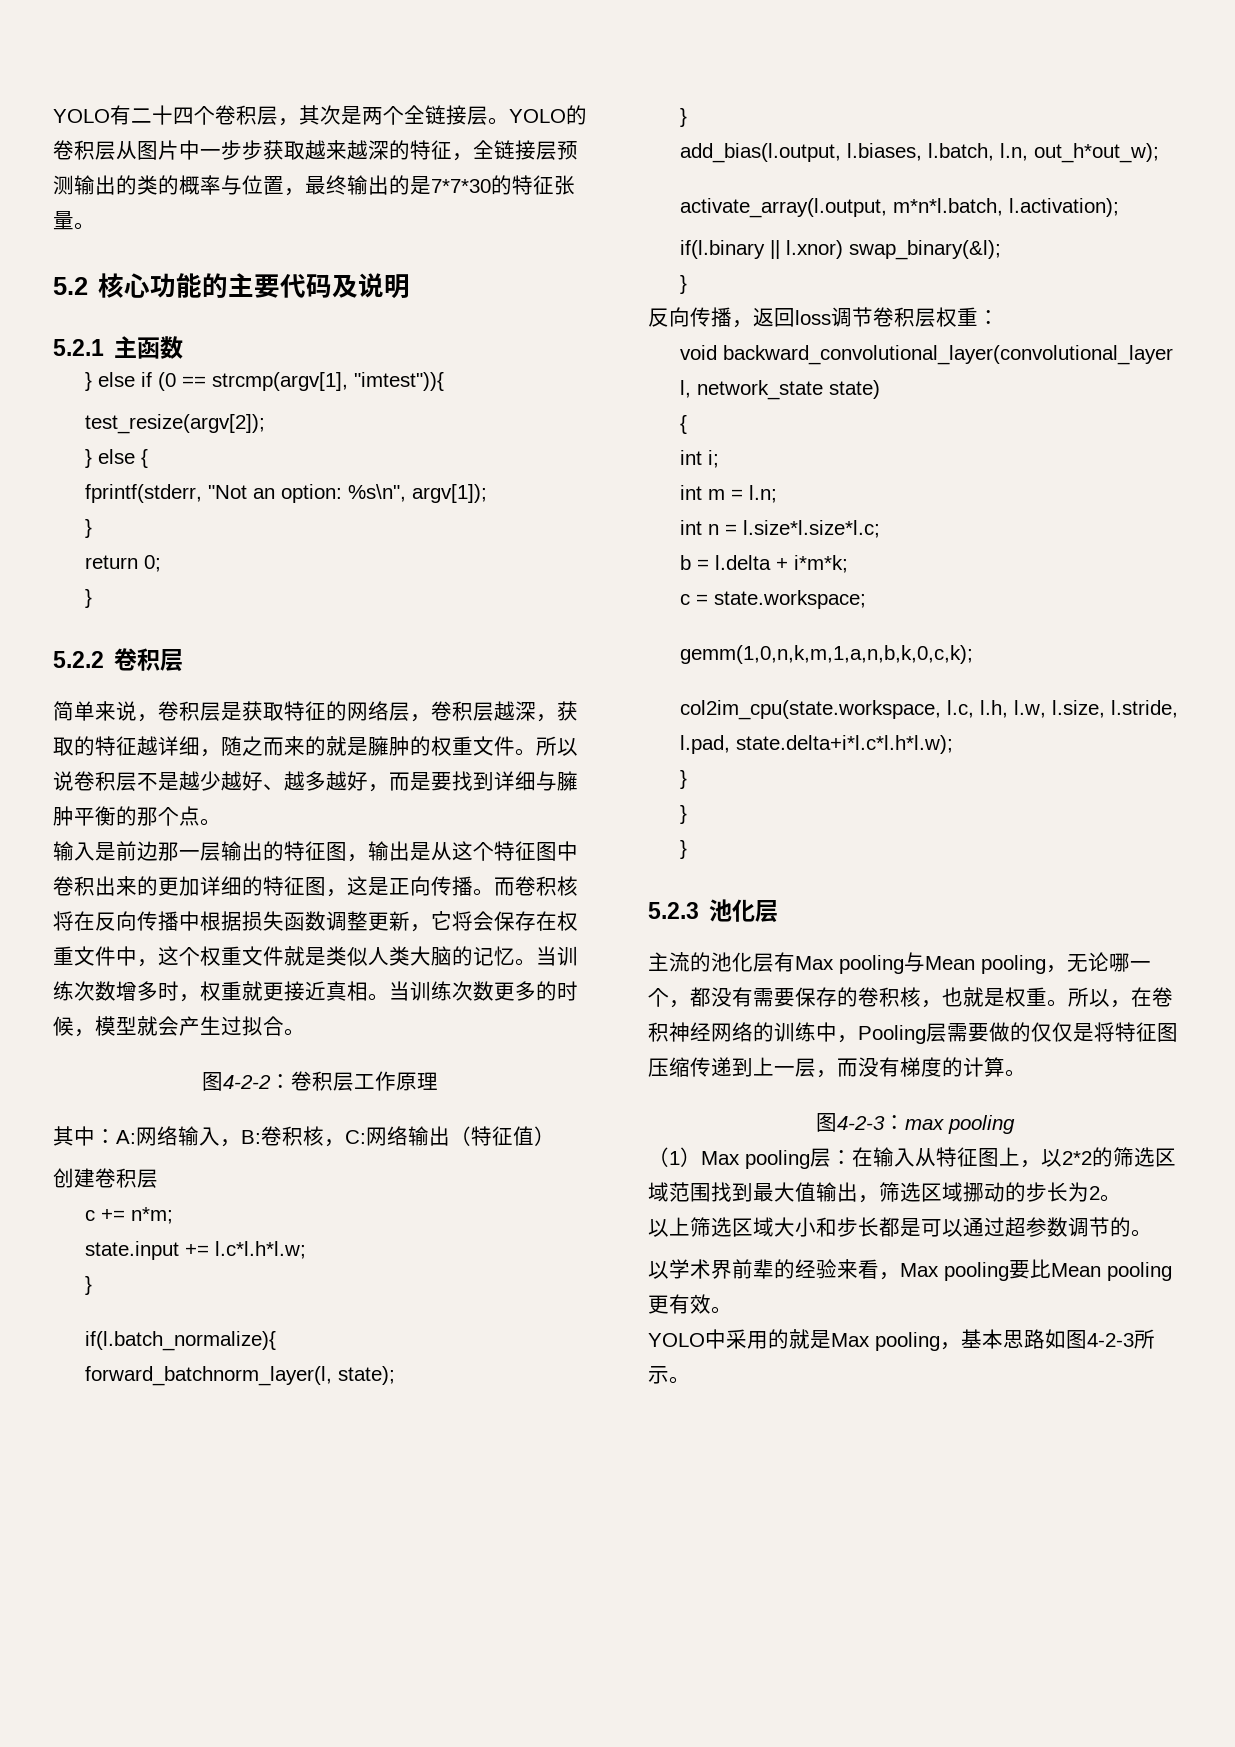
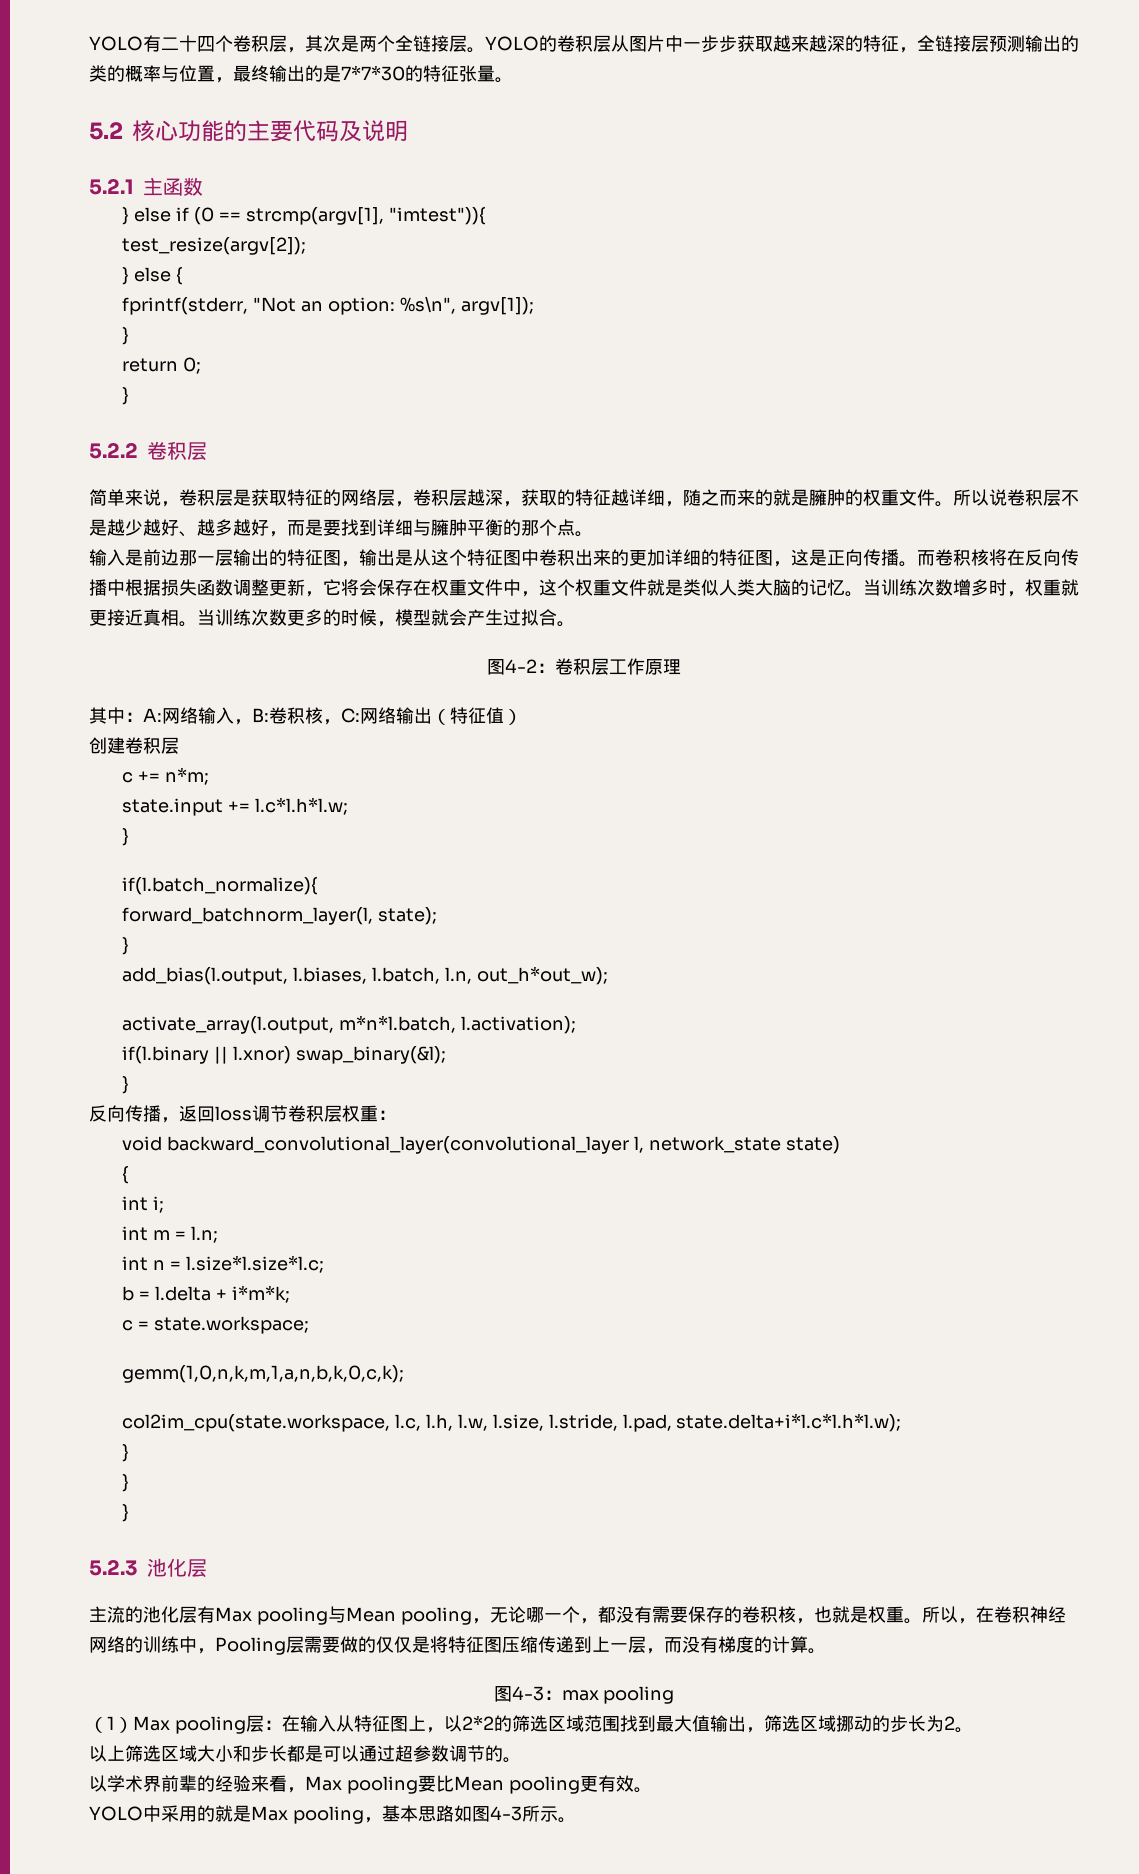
[223,1075,271,1089] 4-2-2 -> [505,659,537,673] 4-2
[837,1116,885,1130] 4-2-3 -> [511,1686,544,1701] 4-3
[1087,1333,1134,1347] 4-2-3 -> [489,1806,522,1821] 4-3

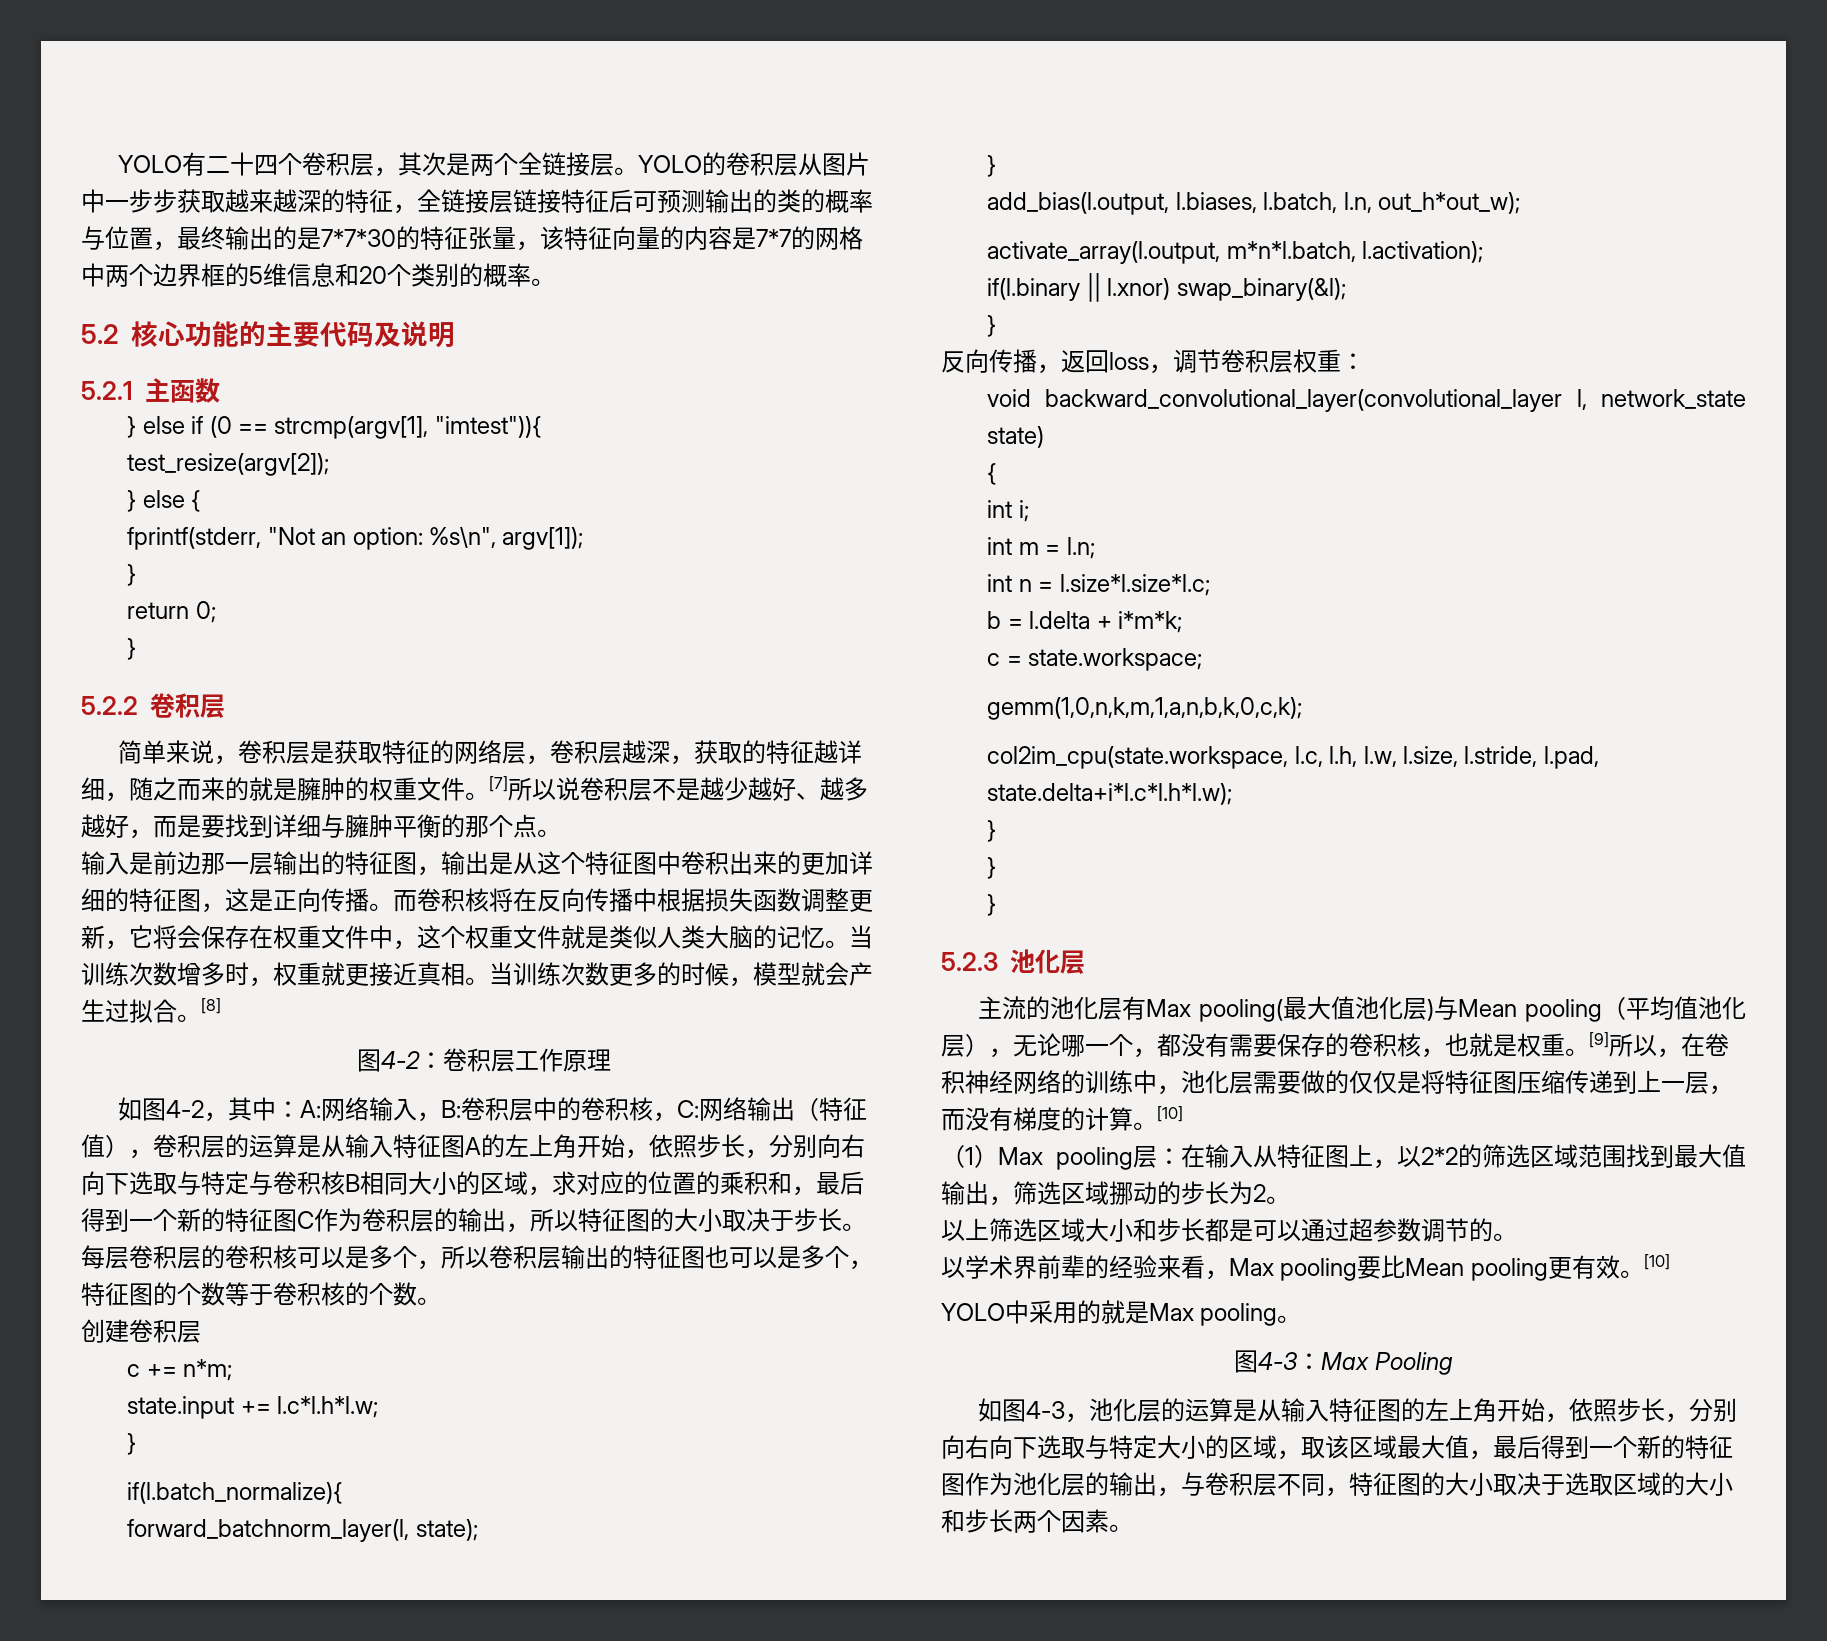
(989, 43) none -> [513,189,657,213] 链接特征后可
(495, 73) none -> [516,226,863,251] [81,263,531,287] ，该特征向量的内容是7*7的网格中两个边界框的5维信息和20个类别的概率
(953, 504) none -> [489,776,508,792] [7]
(575, 624) none -> [201,998,221,1014] [8]
(681, 667) none -> [118,1097,229,1122] 如图4-2，
(305, 715) none -> [509,1097,630,1121] 层中的卷积
(522, 717) none -> [129,1134,865,1159] [81,1171,864,1196] [81,1208,866,1233] [81,1245,873,1270] [81,1282,441,1306] ，卷积层的运算是从输入特征图A的左上角开始，依照步长，分别向右向下选取与特定与卷积核B相同大小的区域，求对应的位置的乘积和，最后得到一个新的特征图C作为卷积层的输出，所以特征图的大小取决于步长。每层卷积层的卷积核可以是多个，所以卷积层输出的特征图也可以是多个，特征图的个数等于卷积核的个数。
(252, 1113) none -> [1149,364,1173,374] ，
[256,1606,472,1625] pooling与Mean pooling -> [1199,996,1746,1022] [941,1034,989,1057] pooling(最大值池化层)与Mean pooling（平均值池化层）
(922, 1621) none -> [1589,1032,1609,1048] [9]
[215,1637,286,1655] Pooling -> [1181,1070,1229,1094] 池化
[493,1686,675,1704] // 图4-3：max pooling -> [1157,1106,1183,1122] [10]
(652, 1790) none -> [1643,1254,1670,1270] [10]
[363,1805,558,1823] ，基本思路如图4-3所示 -> [1277,1315,1302,1323] [1234,1350,1453,1375] [978,1398,1738,1423] [941,1435,1733,1460] [941,1472,1733,1497] [941,1509,1109,1533] 。 // 图4-3：Max Pooling // 如图4-3，池化层的运算是从输入特征图的左上角开始，依照步长，分别向右向下选取与特定大小的区域，取该区域最大值，最后得到一个新的特征图作为池化层的输出，与卷积层不同，特征图的大小取决于选取区域的大小和步长两个因素

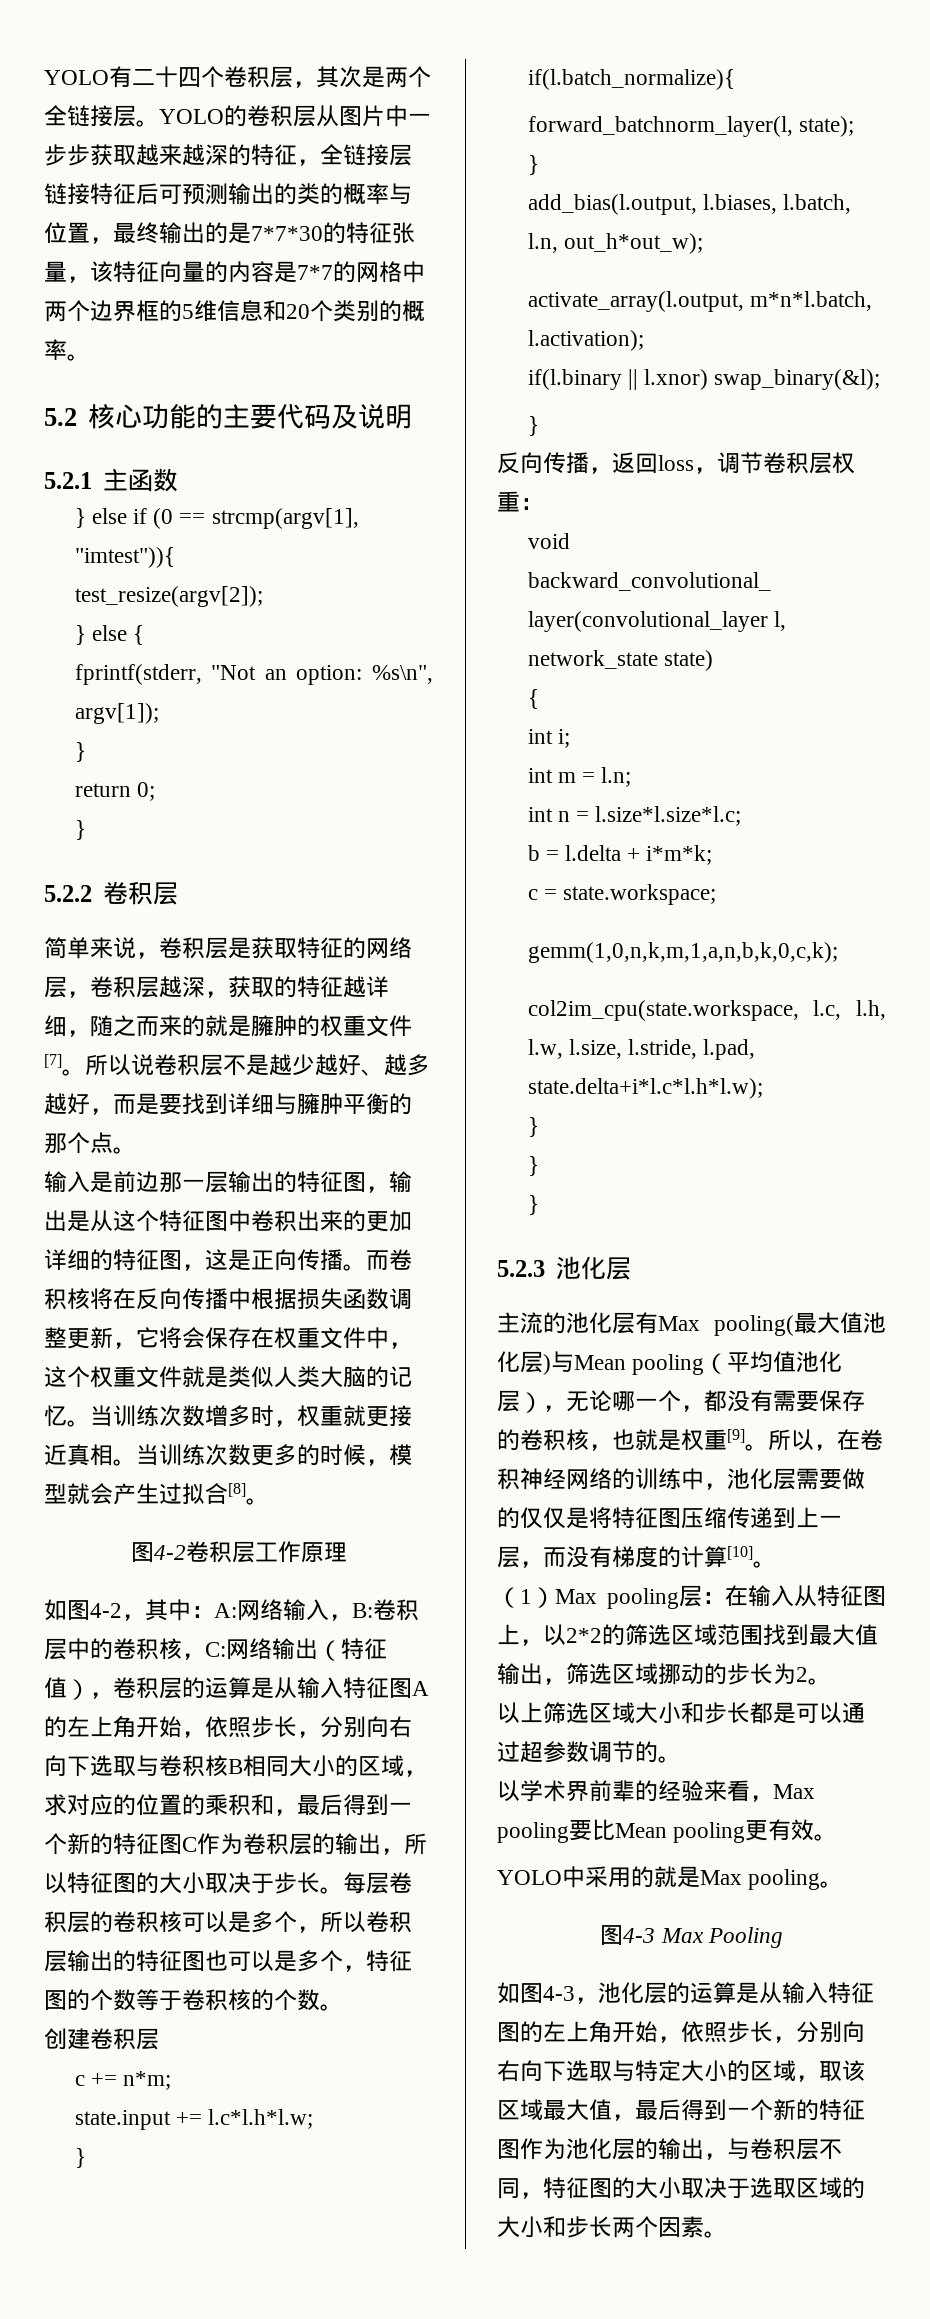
[465,792,489,800] [489,776,508,792] 。[7] -> [44,1054,62,1068] [62,1069,85,1076] [7]。
[177,1014,201,1022] [201,998,221,1014] [356,1049,443,1072] 。[8] // 图4-2： -> [228,1483,246,1497] [246,1498,269,1505] [130,1542,186,1563] [8]。 // 图4-2
[201,1171,273,1195] 特定与 -> (159, 1765) none
[1565,1048,1589,1056] [1589,1032,1609,1048] 。[9] -> [727,1429,745,1443] [745,1444,768,1451] [9]。
[1133,1122,1157,1130] [1157,1106,1183,1122] 。[10] -> [727,1546,753,1560] [753,1561,776,1568] [10]。
[1643,1254,1670,1270] [10] -> (838, 1837) none
[1297,1353,1322,1370] ： -> (656, 1935) none

